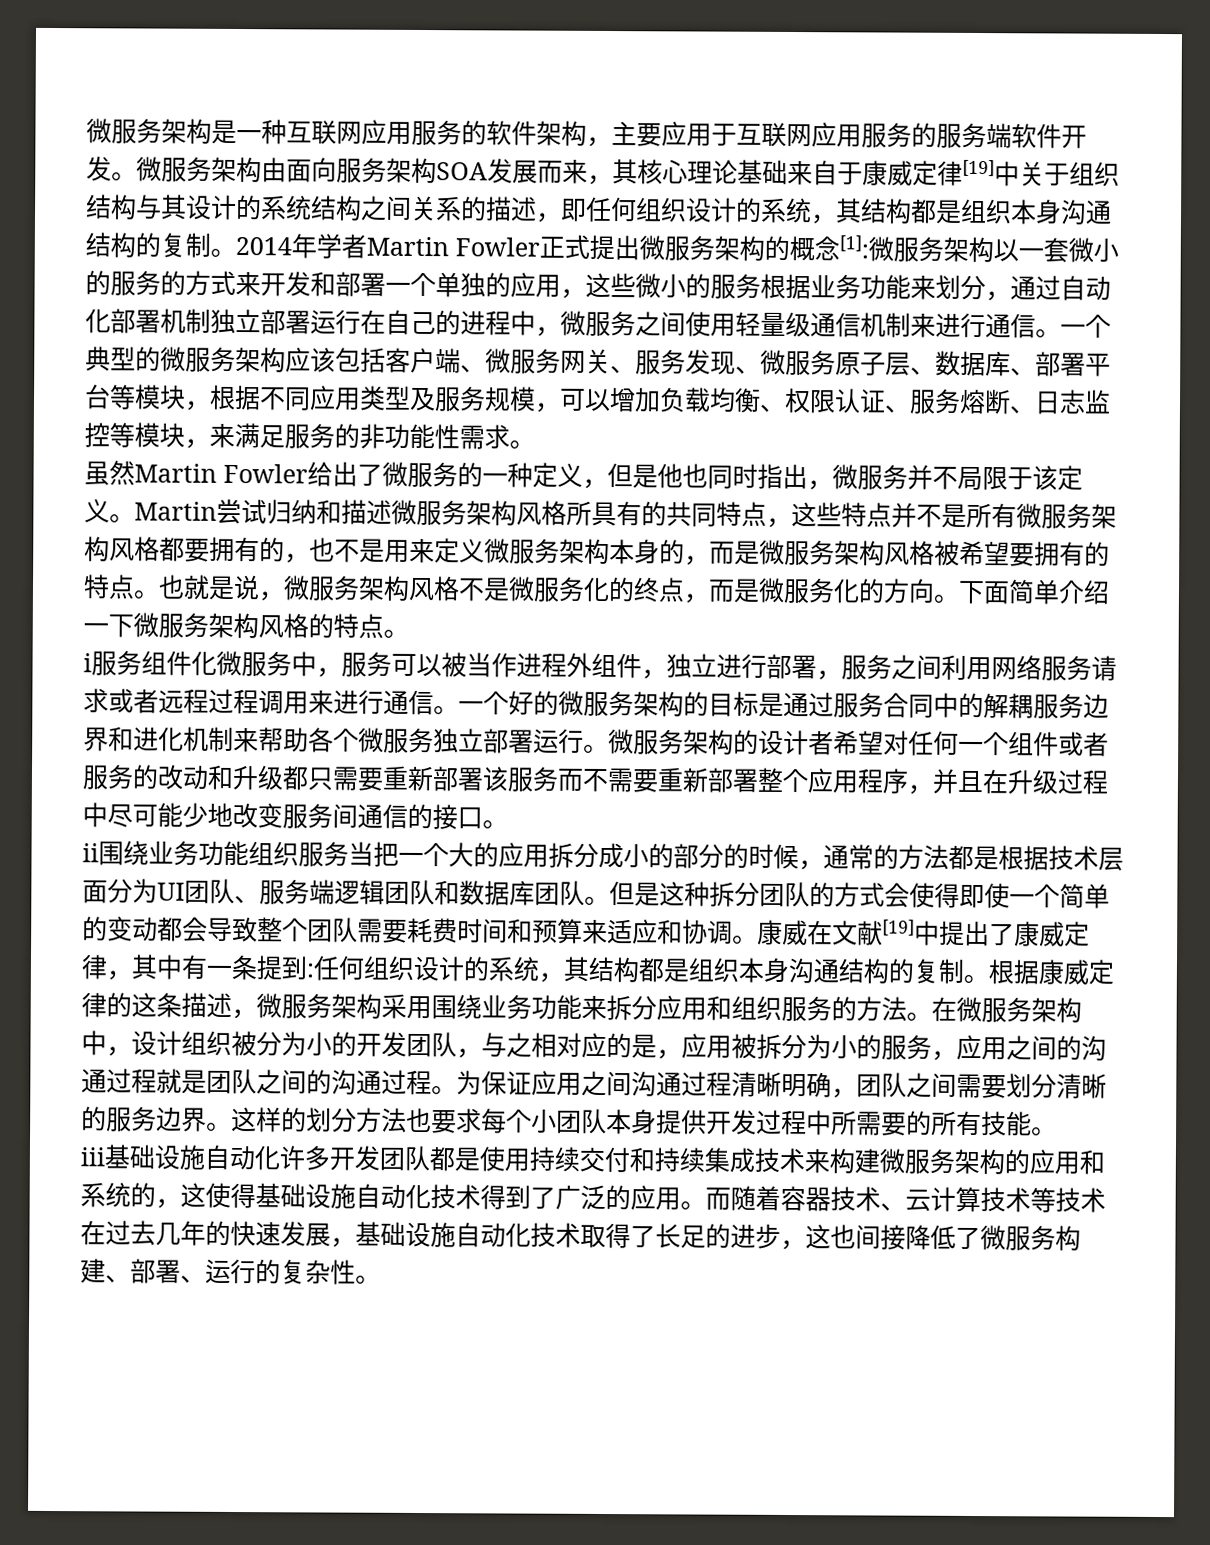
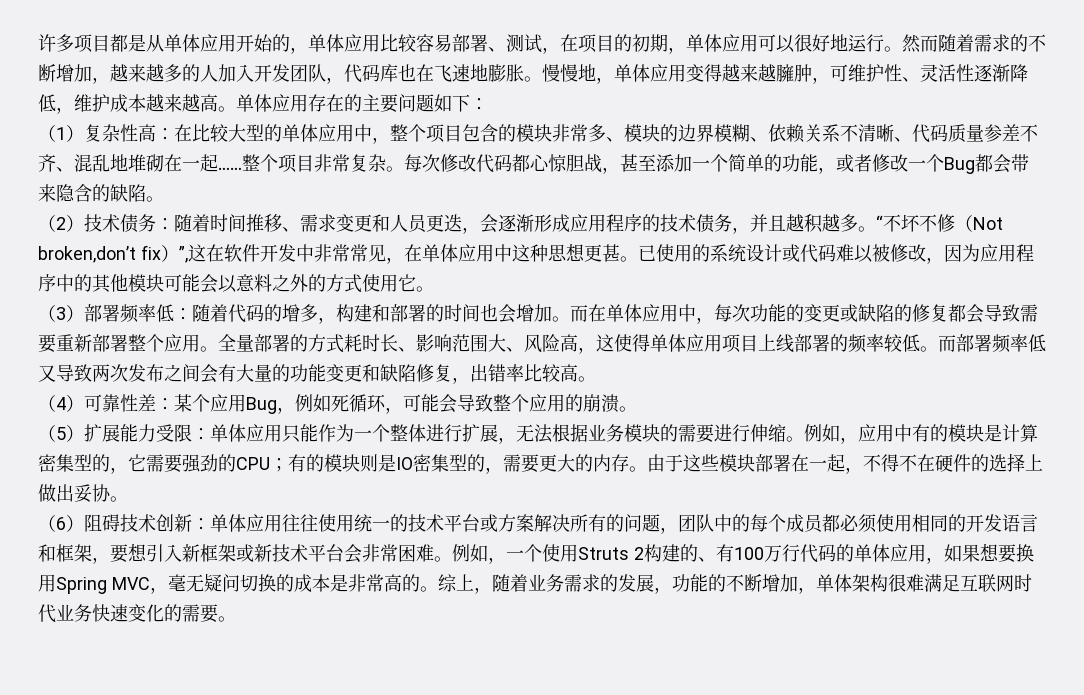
[86,118,1087,149] [86,156,1120,187] [85,194,1112,225] [85,232,1119,263] [85,270,1111,302] [85,308,1111,339] [85,346,1111,377] [84,384,1111,415] [84,422,535,450] [84,460,1083,491] [84,498,1117,529] [84,536,1110,567] [83,574,1110,605] [83,612,409,639] [83,650,1117,681] [83,688,1109,719] [83,726,1109,757] [82,764,609,793] 微服务架构是一种互联网应用服务的软件架构，主要应用于互联网应用服务的服务端软件开发。微服务架构由面向服务架构SOA发展而来，其核心理论基础来自于康威定律[19]中关于组织结构与其设计的系统结构之间关系的描述，即任何组织设计的系统，其结构都是组织本身沟通结构的复制。2014年学者Martin Fowler正式提出微服务架构的概念[1]:微服务架构以一套微小的服务的方式来开发和部署一个单独的应用，这些微小的服务根据业务功能来划分，通过自动化部署机制独立部署运行在自己的进程中，微服务之间使用轻量级通信机制来进行通信。一个典型的微服务架构应该包括客户端、微服务网关、服务发现、微服务原子层、数据库、部署平台等模块，根据不同应用类型及服务规模，可以增加负载均衡、权限认证、服务熔断、日志监控等模块，来满足服务的非功能性需求。 // 虽然Martin Fowler给出了微服务的一种定义，但是他也同时指出，微服务并不局限于该定义。Martin尝试归纳和描述微服务架构风格所具有的共同特点，这些特点并不是所有微服务架构风格都要拥有的，也不是用来定义微服务架构本身的，而是微服务架构风格被希望要拥有的特点。也就是说，微服务架构风格不是微服务化的终点，而是微服务化的方向。下面简单介绍一下微服务架构风格的特点。 // i服务组件化微服务中，服务可以被当作进程外组件，独立进行部署，服务之间利用网络服务请求或者远程过程调用来进行通信。一个好的微服务架构的目标是通过服务合同中的解耦服务边界和进化机制来帮助各个微服务独立部署运行。微服务架构的设计者希望对任何一个组件或者服务的改动和升级都只需要重新部署该服务而不 -> [38,34,1046,54] [38,64,1028,84] [38,94,488,114] [38,124,1038,144] [38,154,1029,174] [38,184,164,202] [38,214,1003,234] [38,243,1034,264] [38,274,434,293] [38,304,1020,324] 许多项目都是从单体应用开始的，单体应用比较容易部署、测试，在项目的初期，单体应用可以很好地运行。然而随着需求的不断增加，越来越多的人加入开发团队，代码库也在飞速地膨胀。慢慢地，单体应用变得越来越臃肿，可维护性、灵活性逐渐降低，维护成本越来越高。单体应用存在的主要问题如下： // （1）复杂性高：在比较大型的单体应用中，整个项目包含的模块非常多、模块的边界模糊、依赖关系不清晰、代码质量参差不齐、混乱地堆砌在一起……整个项目非常复杂。每次修改代码都心惊胆战，甚至添加一个简单的功能，或者修改一个Bug都会带来隐含的缺陷。 // （2）技术债务：随着时间推移、需求变更和人员更迭，会逐渐形成应用程序的技术债务，并且越积越多。“不坏不修（Not broken,don’t fix）”,这在软件开发中非常常见，在单体应用中这种思想更甚。已使用的系统设计或代码难以被修改，因为应用程序中的其他模块可能会以意料之外的方式使用它。 // （3）部署频率低：随着代码的增多，构建和部署的时间也会增加。而在单体应用中，每次功能的变更或缺陷的修复都会导致
[857,768,1109,795] [82,802,508,830] [82,840,1124,871] [82,878,1110,909] [82,916,1090,947] [81,954,1114,985] [81,992,1082,1023] [81,1030,1107,1061] [81,1068,1107,1099] [81,1106,1057,1137] [80,1144,1105,1175] [80,1182,1106,1213] [80,1220,1081,1251] [80,1258,356,1285] 程序，并且在升级过程中尽可能少地改变服务间通信的接口。 // ii围绕业务功能组织服务当把一个大的应用拆分成小的部分的时候，通常的方法都是根据技术层面分为UI团队、服务端逻辑团队和数据库团队。但是这种拆分团队的方式会使得即使一个简单的变动都会导致整个团队需要耗费时间和预算来适应和协调。康威在文献[19]中提出了康威定律，其中有一条提到:任何组织设计的系统，其结构都是组织本身沟通结构的复制。根据康威定律的这条描述，微服务架构采用围绕业务功能来拆分应用和组织服务的方法。在微服务架构中，设计组织被分为小的开发团队，与之相对应的是，应用被拆分为小的服务，应用之间的沟通过程就是团队之间的沟通过程。为保证应用之间沟通过程清晰明确，团队之间需要划分清晰的服务边界。这样的划分方法也要求每个小团队本身提供开发过程中所需要的所有技能。 // iii基础设施自动化许多开发团队都是使用持续交付和持续集成技术来构建微服务架构的应用和系统的，这使得基础设施自动化技术得到了广泛的应用。而随着容器技术、云计算技术等技术在过去几年的快速发展，基础设施自动化技术取得了长足的进步，这也间接降低了微服务构建、部署、运行的复杂性 -> [200,334,1046,354] [38,364,596,384] [38,394,637,414] [38,424,1038,444] [38,453,1043,474] [38,484,128,503] [38,514,1038,534] [38,543,1034,564] [38,573,1032,594] [38,604,218,623] 。全量部署的方式耗时长、影响范围大、风险高，这使得单体应用项目上线部署的频率较低。而部署频率低又导致两次发布之间会有大量的功能变更和缺陷修复，出错率比较高。 // （4）可靠性差：某个应用Bug，例如死循环，可能会导致整个应用的崩溃。 // （5）扩展能力受限：单体应用只能作为一个整体进行扩展，无法根据业务模块的需要进行伸缩。例如，应用中有的模块是计算密集型的，它需要强劲的CPU；有的模块则是IO密集型的，需要更大的内存。由于这些模块部署在一起，不得不在硬件的选择上做出妥协。 // （6）阻碍技术创新：单体应用往往使用统一的技术平台或方案解决所有的问题，团队中的每个成员都必须使用相同的开发语言和框架，要想引入新框架或新技术平台会非常困难。例如，一个使用Struts 2构建的、有100万行代码的单体应用，如果想要换用Spring MVC，毫无疑问切换的成本是非常高的。综上，随着业务需求的发展，功能的不断增加，单体架构很难满足互联网时代业务快速变化的需要

